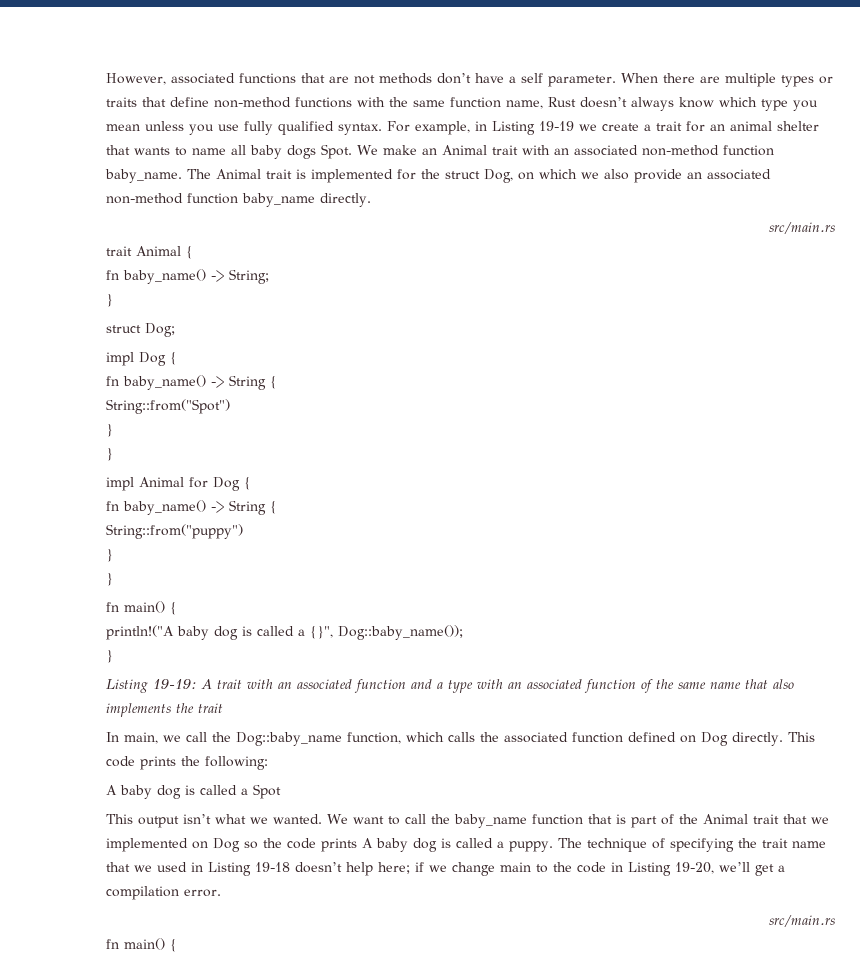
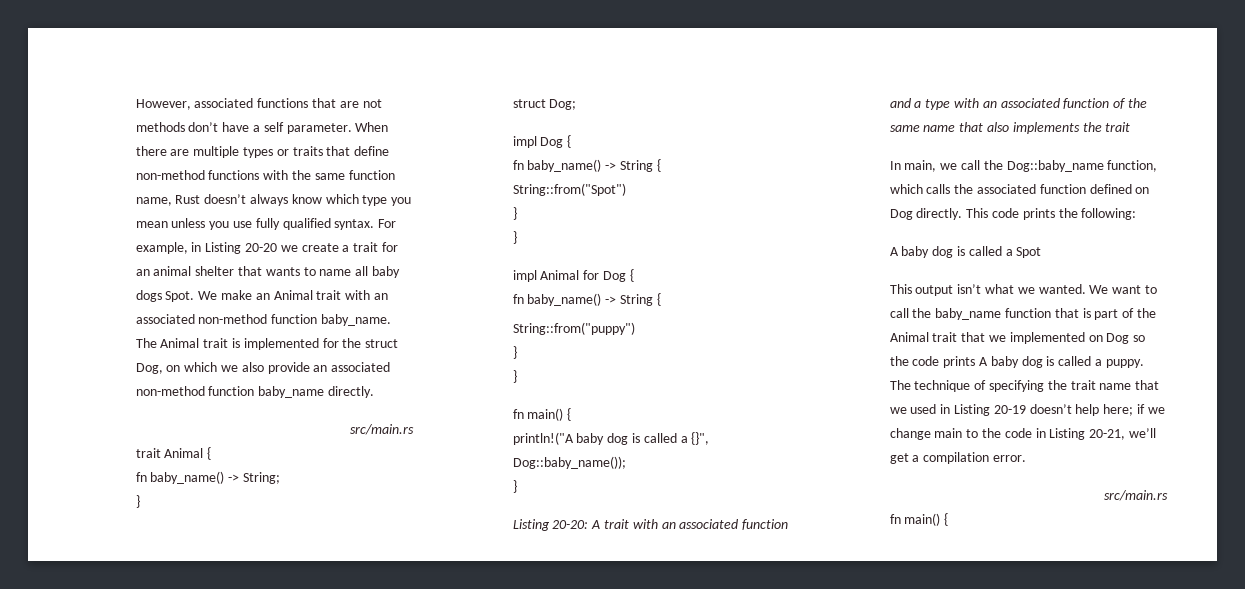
[538,121,574,131] 19-19 -> [244,243,277,252] 20-20
[152,679,197,689] 19-19: -> [552,520,589,529] 20-20:
[254,862,290,872] 19-18 -> [993,405,1026,414] 20-19
[674,862,714,874] 19-20, -> [1089,429,1126,440] 20-21,

